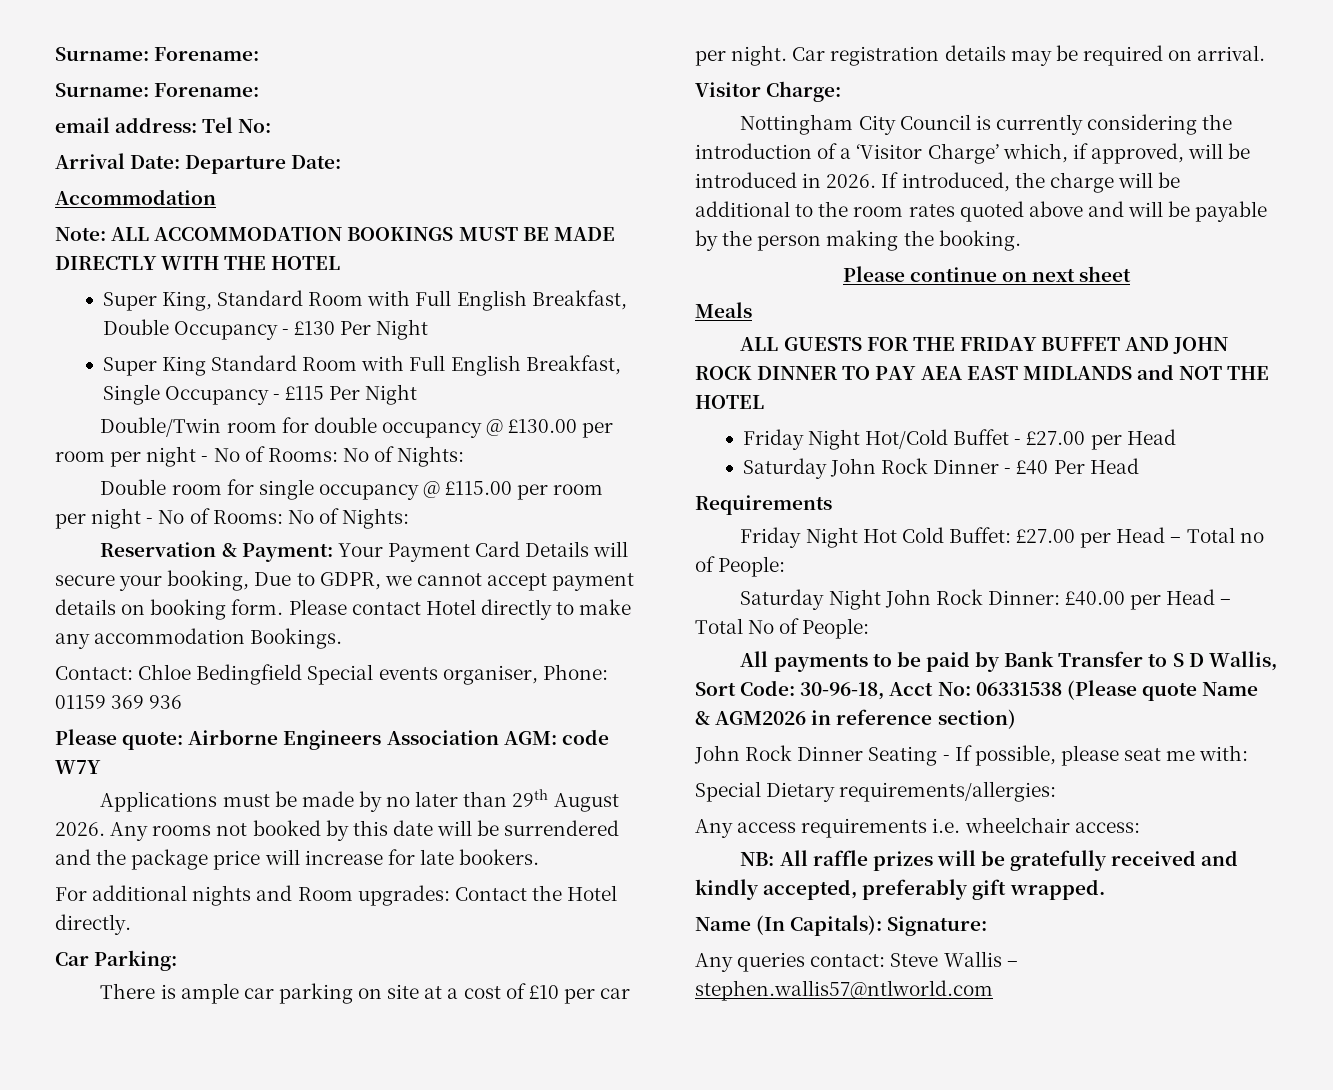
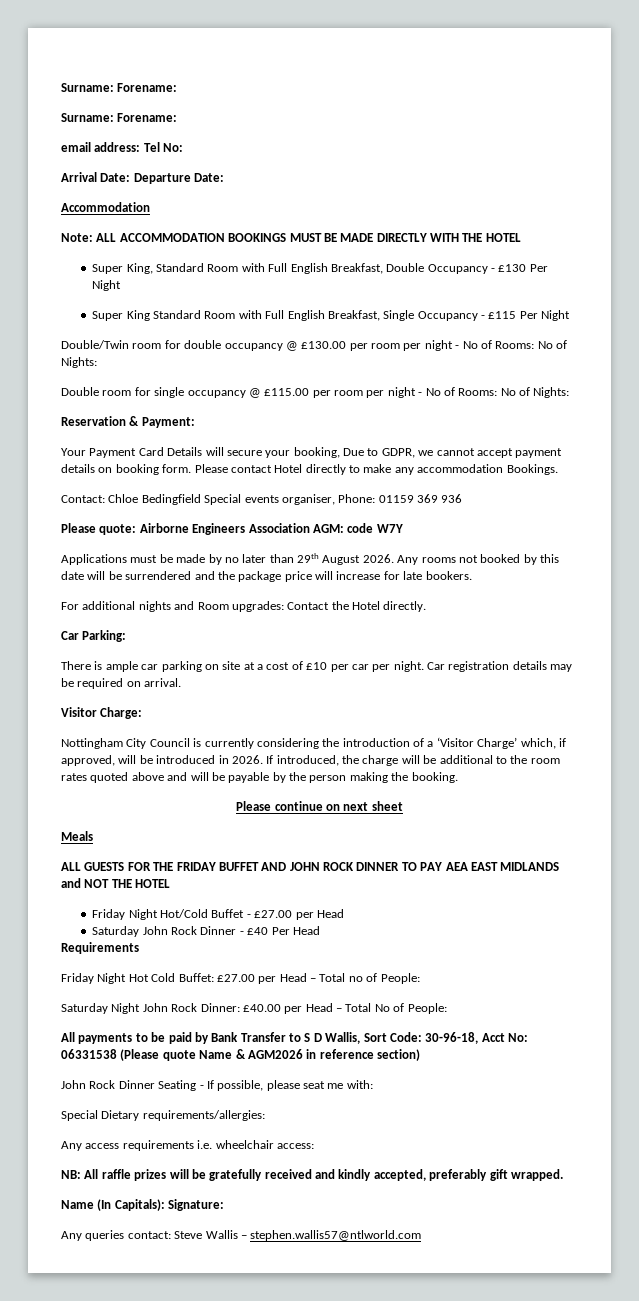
(333, 552) none -> (195, 422) //

